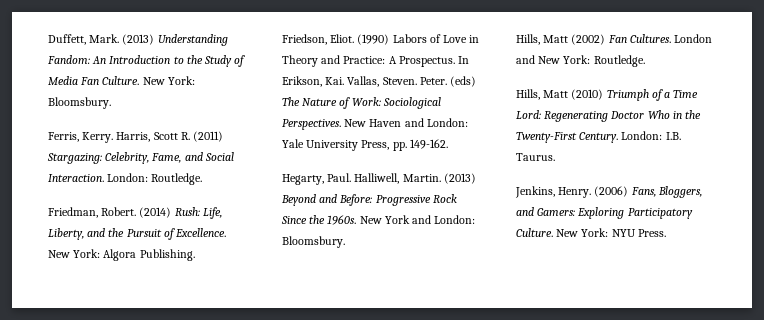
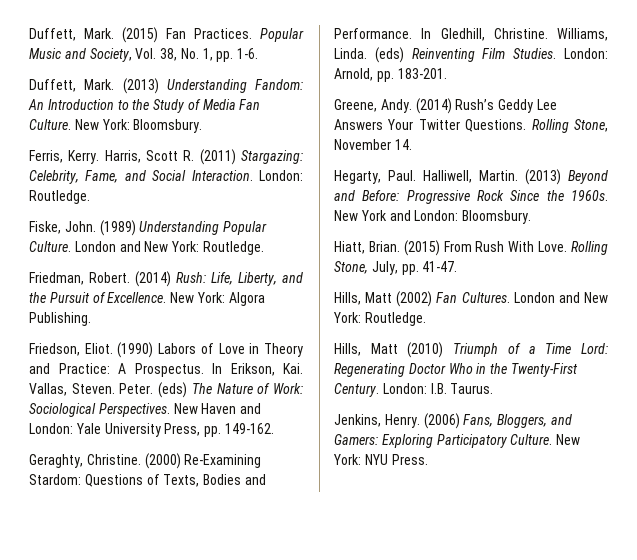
[48,34,120,45] Duffett, Mark. -> [29,27,304,43] [29,48,259,62] [29,79,115,92] Duffett, Mark. (2015) Fan Practices. Popular Music and Society, Vol. 38, No. 1, pp. 1-6. // Duffett, Mark.
(203, 179) none -> [29,220,268,236] [29,241,264,255] // Fiske, John. (1989) Understanding Popular Culture. London and New York: Routledge.
(448, 144) none -> [29,453,262,469] [29,474,266,487] [334,28,608,41] [334,47,608,63] [334,68,447,82] [334,98,557,114] [334,119,608,133] [334,139,412,150] // Geraghty, Christine. (2000) Re-Examining Stardom: Questions of Texts, Bodies and Performance. In Gledhill, Christine. Williams, Linda. (eds) Reinventing Film Studies. London: Arnold, pp. 183-201. // Greene, Andy. (2014) Rush’s Geddy Lee Answers Your Twitter Questions. Rolling Stone, November 14.
(345, 242) none -> [334,240,608,256] [334,261,458,275] // Hiatt, Brian. (2015) From Rush With Love. Rolling Stone, July, pp. 41-47.

